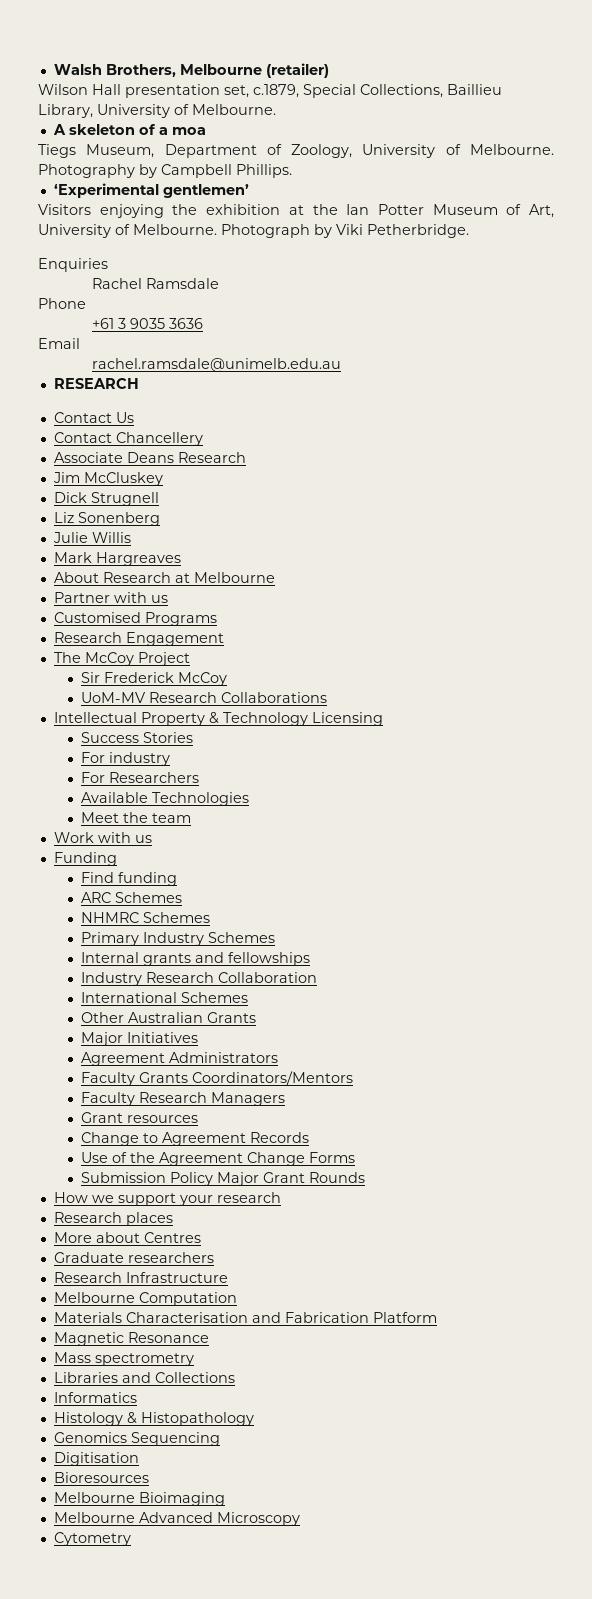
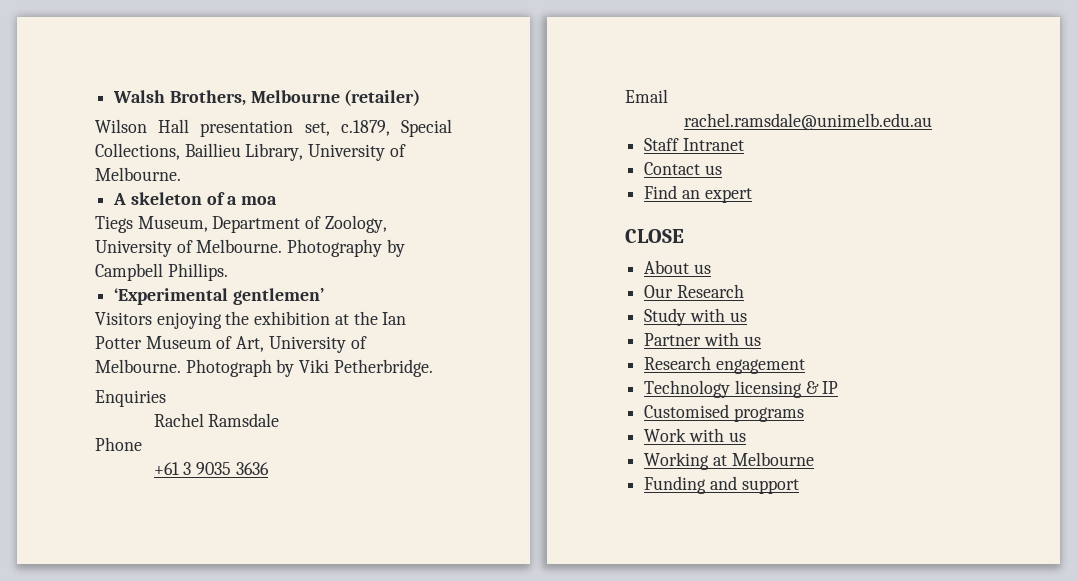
[53,378,139,389] [53,412,134,423] [53,432,203,446] [53,452,246,463] [52,472,163,486] [53,492,159,506] [53,512,160,526] [52,532,131,543] [53,552,181,566] [53,572,275,583] [53,592,168,603] [53,612,217,626] [53,632,224,646] [53,652,190,666] [80,672,227,686] [80,692,327,703] [53,712,383,726] [80,732,193,743] [80,752,170,766] [80,772,199,783] [80,792,249,806] [80,812,191,823] [53,832,152,843] [53,852,117,866] [80,872,177,886] [80,892,182,903] [80,912,210,923] [80,932,275,946] [80,952,310,966] [80,972,317,986] [80,992,248,1003] [80,1012,256,1023] [80,1032,198,1046] [80,1052,278,1066] [80,1071,353,1086] [80,1092,285,1106] [80,1112,198,1123] [80,1132,309,1146] [80,1152,355,1166] [80,1172,365,1186] [53,1192,281,1206] [53,1212,173,1226] [53,1232,201,1243] [53,1252,214,1263] [53,1272,228,1283] [53,1292,237,1306] [53,1312,437,1323] [53,1332,209,1346] [53,1352,194,1366] [53,1372,235,1383] [53,1392,137,1403] [53,1412,254,1426] [53,1432,220,1446] [53,1452,139,1466] [53,1472,149,1483] [53,1492,225,1506] [53,1512,300,1526] [53,1532,131,1546] RESEARCH // Contact Us // Contact Chancellery // Associate Deans Research // Jim McCluskey // Dick Strugnell // Liz Sonenberg // Julie Willis // Mark Hargreaves // About Research at Melbourne // Partner with us // Customised Programs // Research Engagement // The McCoy Project // Sir Frederick McCoy // UoM-MV Research Collaborations // Intellectual Property & Technology Licensing // Success Stories // For industry // For Researchers // Available Technologies // Meet the team // Work with us // Funding // Find funding // ARC Schemes // NHMRC Schemes // Primary Industry Schemes // Internal grants and fellowships // Industry Research Collaboration // International Schemes // Other Australian Grants // Major Initiatives // Agreement Administrators // Faculty Grants Coordinators/Mentors // Faculty Research Managers // Grant resources // Change to Agreement Records // Use of the Agreement Change Forms // Submission Policy Major Grant Rounds // How we support your research // Research places // More about Centres // Graduate researchers // Research Infrastructure // Melbourne Computation // Materials Characterisation and Fabrication Platform // Magnetic Resonance // Mass spectrometry // Libraries and Collections // Informatics // Histology & Histopathology // Genomics Sequencing // Digitisation // Bioresources // Melbourne Bioimaging // Melbourne Advanced Microscopy // Cytometry -> [644,138,744,151] [644,162,722,175] [644,185,752,203] [625,229,684,243] [644,260,711,274] [644,284,744,298] [644,308,747,326] [644,332,761,346] [644,356,805,374] [644,380,839,398] [644,404,804,422] [644,428,746,442] [644,452,814,470] [644,476,799,494] Staff Intranet // Contact us // Find an expert // CLOSE // About us // Our Research // Study with us // Partner with us // Research engagement // Technology licensing & IP // Customised programs // Work with us // Working at Melbourne // Funding and support

